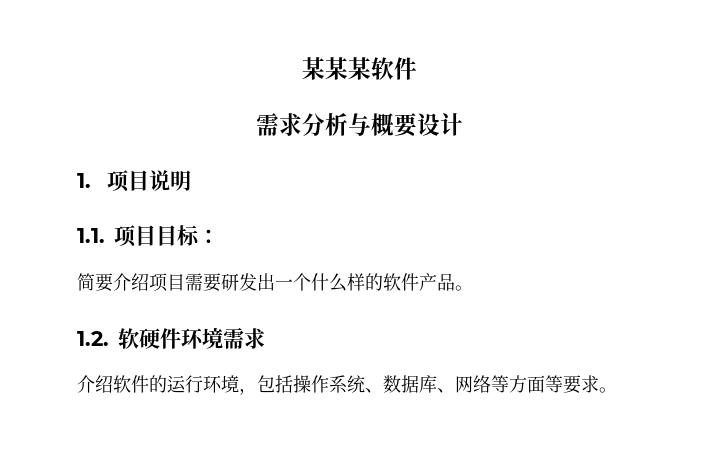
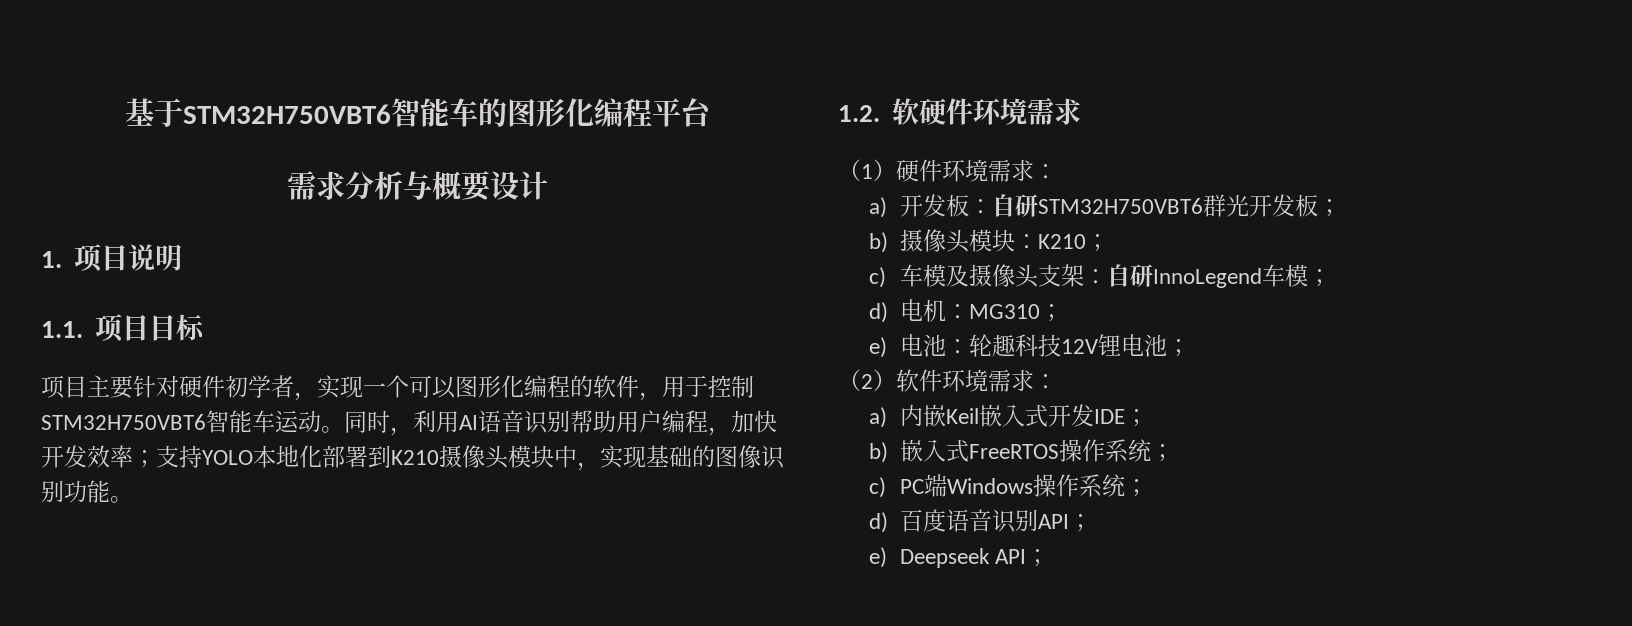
[301,57,417,80] 某某某软件 -> [125,98,711,127] 基于STM32H750VBT6智能车的图形化编程平台
[198,229,219,243] [77,273,455,292] ： // 简要介绍项目需要研发出一个什么样的软件产品 -> [41,375,754,401] [41,410,777,436] [41,445,785,471] [41,480,110,503] // 项目主要针对硬件初学者，实现一个可以图形化编程的软件，用于控制STM32H750VBT6智能车运动。同时，利用AI语音识别帮助用户编程，加快开发效率；支持YOLO本地化部署到K210摄像头模块中，实现基础的图像识别功能
[77,375,617,395] 介绍软件的运行环境，包括操作系统、数据库、网络等方面等要求。 -> [838,159,1057,182] [868,194,1341,218] [868,229,1109,253] [868,264,1331,288] [868,299,1063,323] [868,334,1190,358] [838,369,1057,392] [868,404,1148,428] [868,439,1174,463] [868,474,1148,498] [868,509,1092,533] [868,547,1050,568] （1）硬件环境需求： // a)开发板：自研STM32H750VBT6群光开发板； // b)摄像头模块：K210； // c)车模及摄像头支架：自研InnoLegend车模； // d)电机：MG310； // e)电池：轮趣科技12V锂电池； // （2）软件环境需求： // a)内嵌Keil嵌入式开发IDE； // b)嵌入式FreeRTOS操作系统； // c) PC端Windows操作系统； // d)百度语音识别API； // e) Deepseek API；

